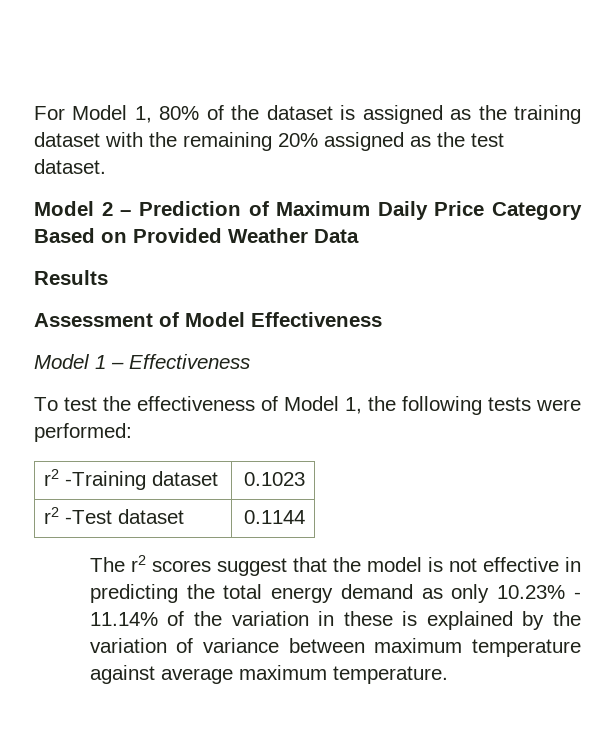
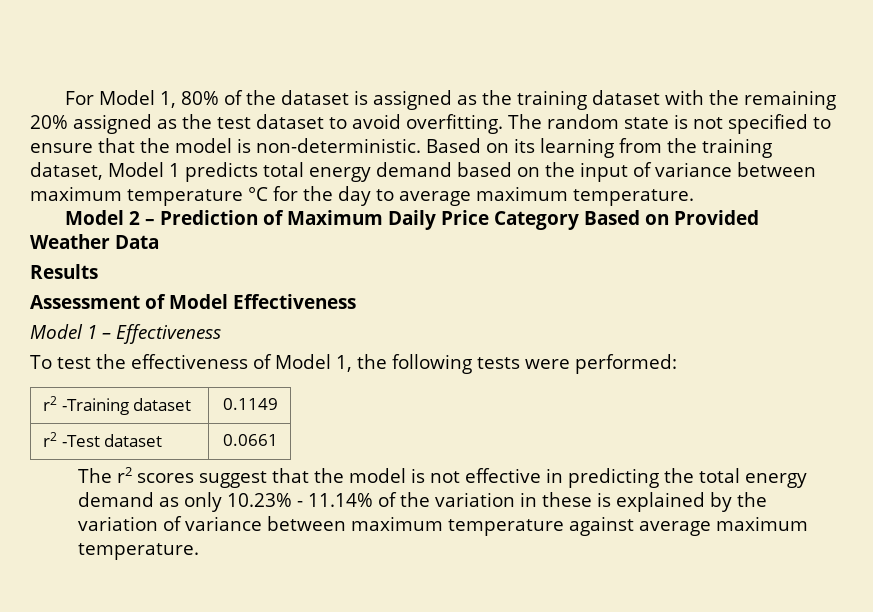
[34,159,106,174] dataset. -> [256,114,831,134] [30,138,772,158] [30,162,816,182] [30,186,694,206] dataset to avoid overfitting. The random state is not specified to ensure that the model is non-deterministic. Based on its learning from the training dataset, Model 1 predicts total energy demand based on the input of variance between maximum temperature °C for the day to average maximum temperature.
[243,472,305,486] 0.1023 -> [222,398,278,410] 0.1149
[243,510,305,524] 0.1144 -> [222,434,278,446] 0.0661

